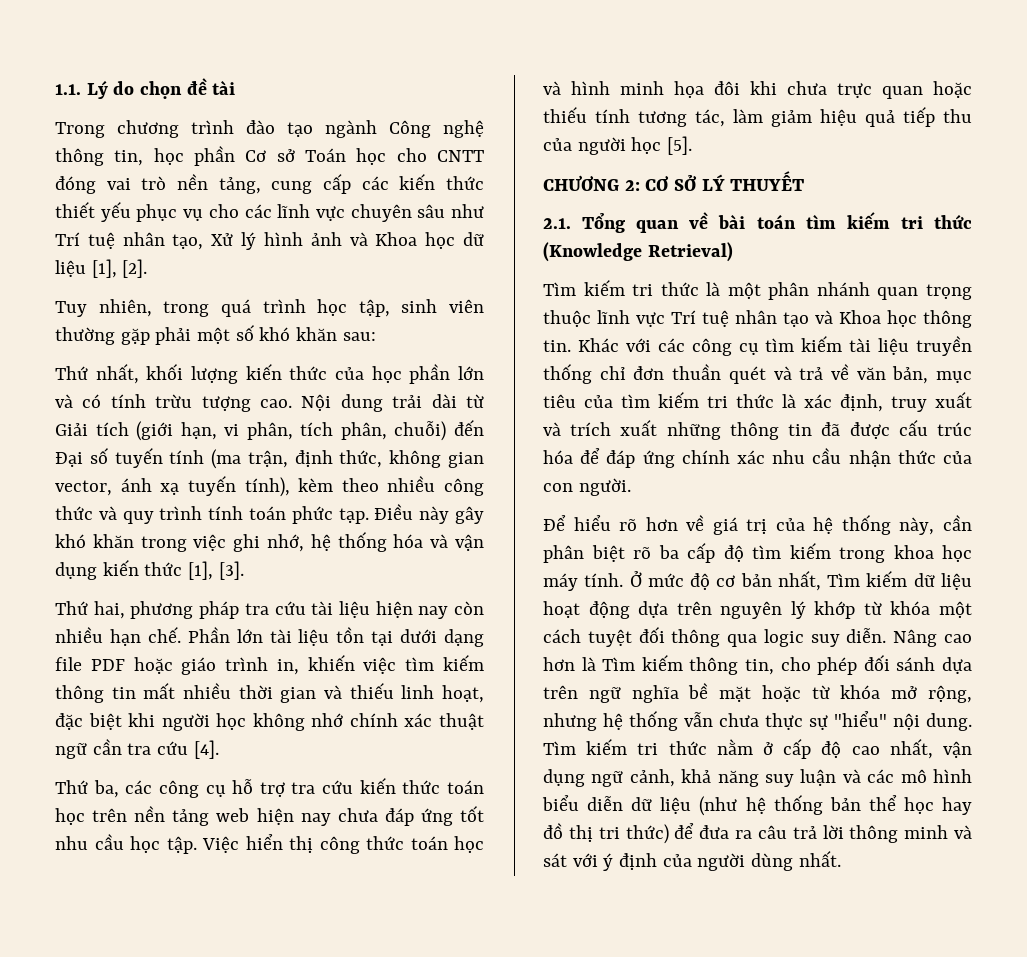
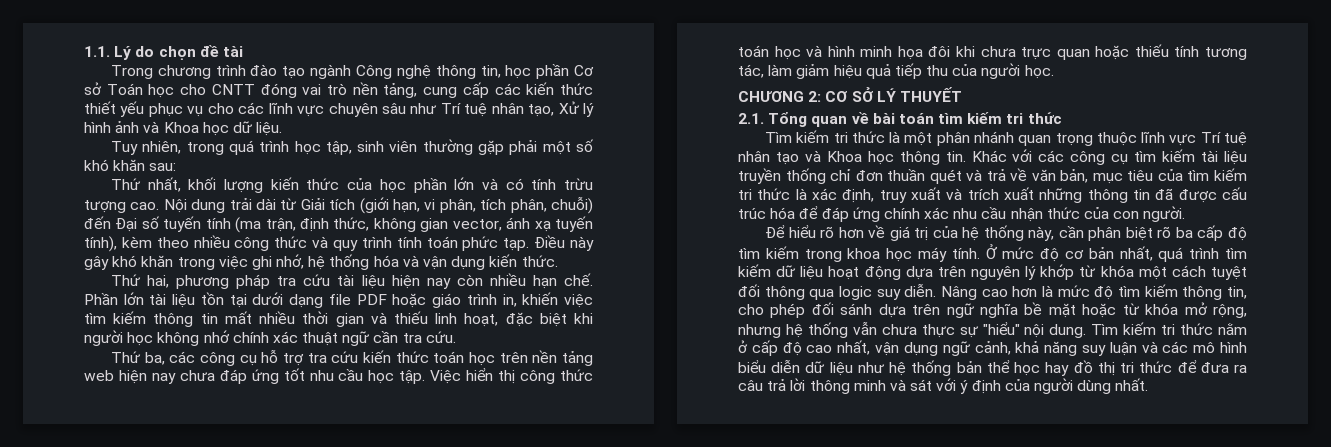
[55,259,148,278] liệu [1], [2]. -> [256,122,283,136] liệu.
[144,561,244,580] thức [1], [3]. -> [521,255,558,267] thức.
[157,740,219,759] cứu [4]. -> [425,331,456,343] cứu.
[631,136,693,155] học [5]. -> [1024,65,1054,79] học.
[543,242,733,262] (Knowledge Retrieval) -> (1062, 118) none
[827,573,861,587] Tìm -> [1158,247,1247,262] quá trình tìm
[602,657,636,671] Tìm -> [1057,285,1140,300] mức độ tìm
[699,796,738,816] (như -> [857,362,885,373] như
[625,824,669,844] thức) -> [1139,361,1173,373] thức

